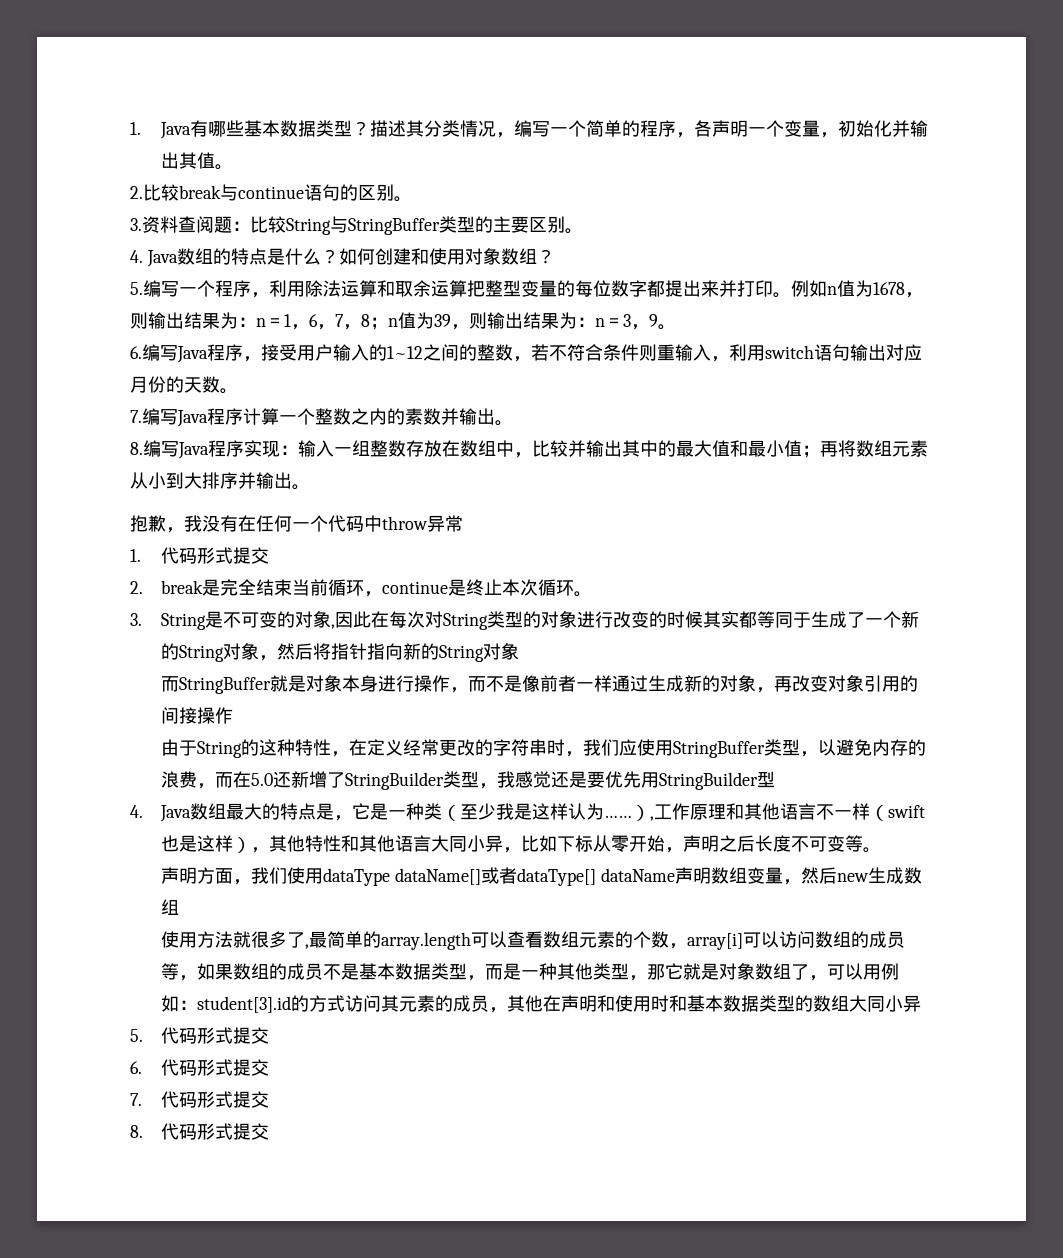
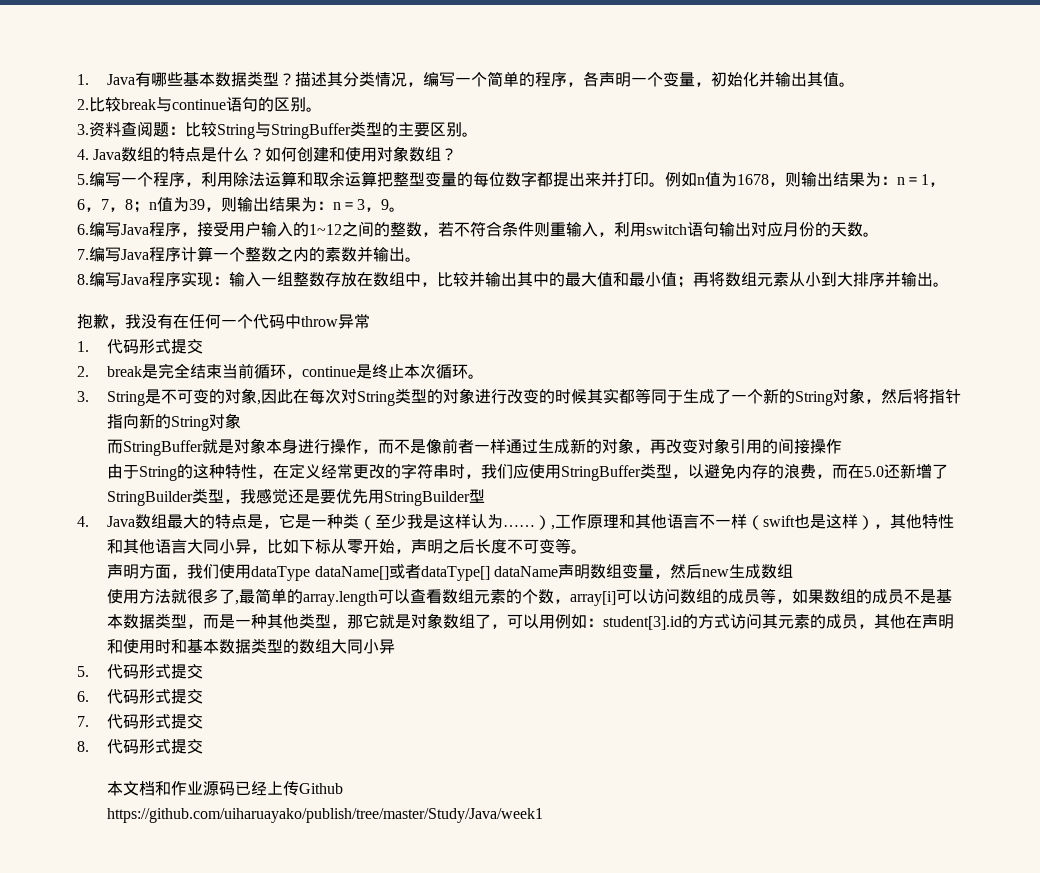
(270, 1131) none -> [107,781,344,796] [107,808,544,823] // 本文档和作业源码已经上传Github // https://github.com/uiharuayako/publish/tree/master/Study/Java/week1

